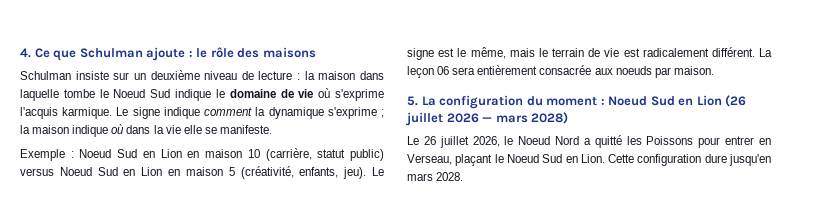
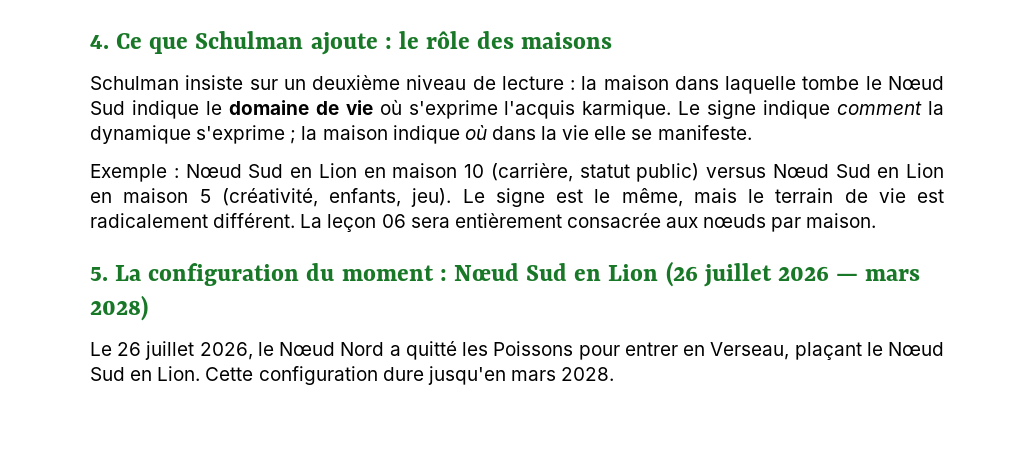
[113,89,146,98] Noeud -> [887,76,944,90] Nœud
[79,149,112,158] Noeud -> [185,164,242,178] Nœud
[59,167,92,176] Noeud -> [772,164,829,178] Nœud
[615,66,652,75] noeuds -> [703,214,767,228] nœuds
[608,96,648,106] Noeud -> [453,263,519,281] Nœud
[518,136,551,145] Noeud -> [279,342,336,356] Nœud
[506,154,539,163] Noeud -> [888,342,945,356] Nœud

